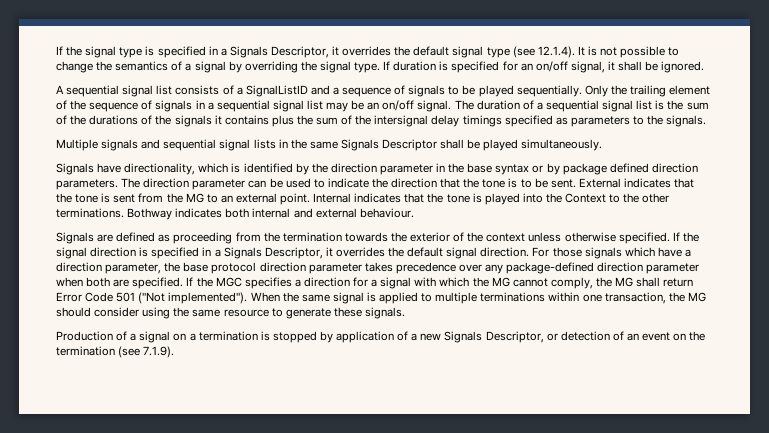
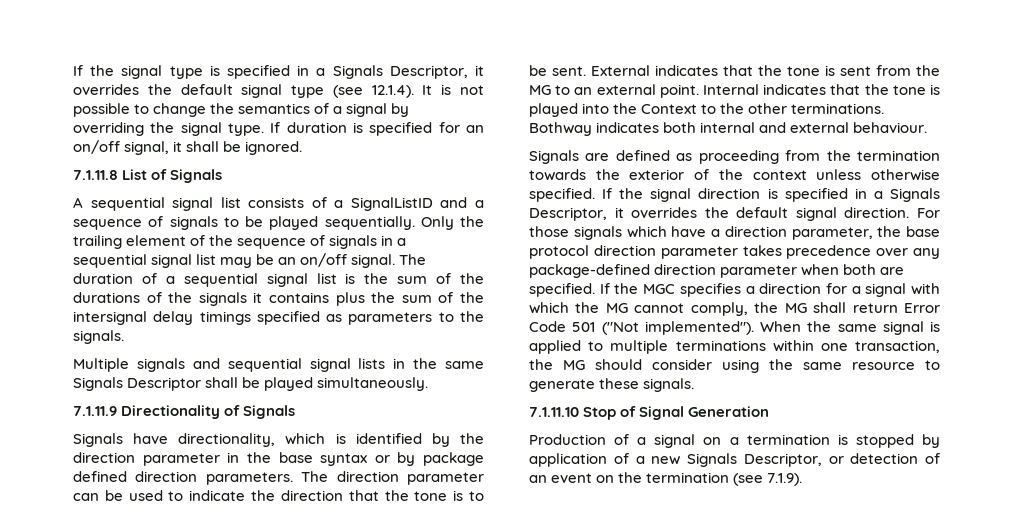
(705, 67) none -> [73,169,223,183] // 7.1.11.8 List of Signals
(603, 145) none -> [73,405,296,419] // 7.1.11.9 Directionality of Signals
(405, 313) none -> [529,406,770,420] // 7.1.11.10 Stop of Signal Generation

